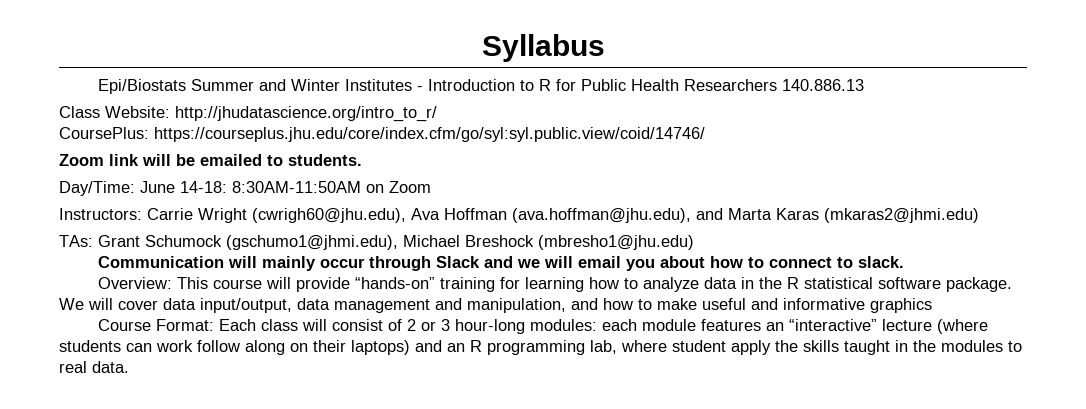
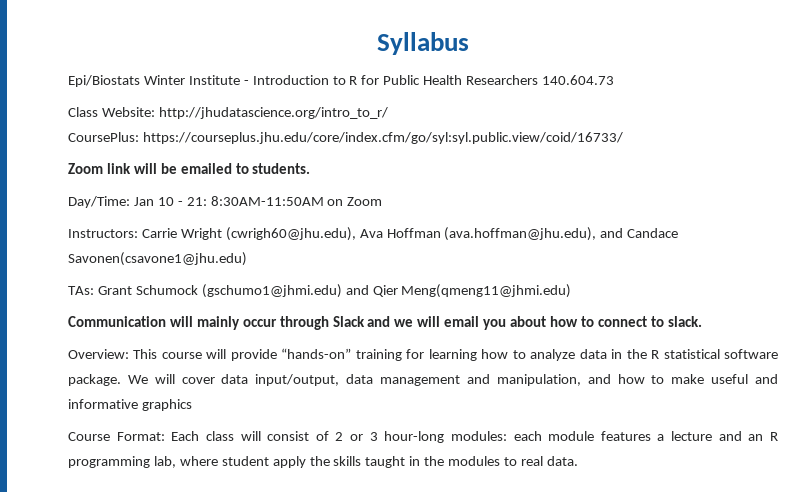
[190,79,412,91] Summer and Winter Institutes -> [143,75,240,85] Winter Institute
[781,79,864,91] 140.886.13 -> [542,75,615,85] 140.604.73
[154,127,705,142] https://courseplus.jhu.edu/core/index.cfm/go/syl:syl.public.view/coid/14746/ -> [142,132,623,144] https://courseplus.jhu.edu/core/index.cfm/go/syl:syl.public.view/coid/16733/
[140,181,227,193] June 14-18: -> [133,197,207,206] Jan 10 - 21:
[728,208,979,223] Marta Karas (mkaras2@jhmi.edu) -> [627,228,679,238] [68,252,247,266] Candace Savonen(csavone1@jhu.edu)
[226,235,694,250] (gschumo1@jhmi.edu), Michael Breshock (mbresho1@jhu.edu) -> [201,284,572,298] (gschumo1@jhmi.edu) and Qier Meng(qmeng11@jhmi.edu)
[765,319,988,334] [59,340,410,355] an “interactive” lecture (where students can work follow along on their laptops) -> [657,431,713,441] a lecture

